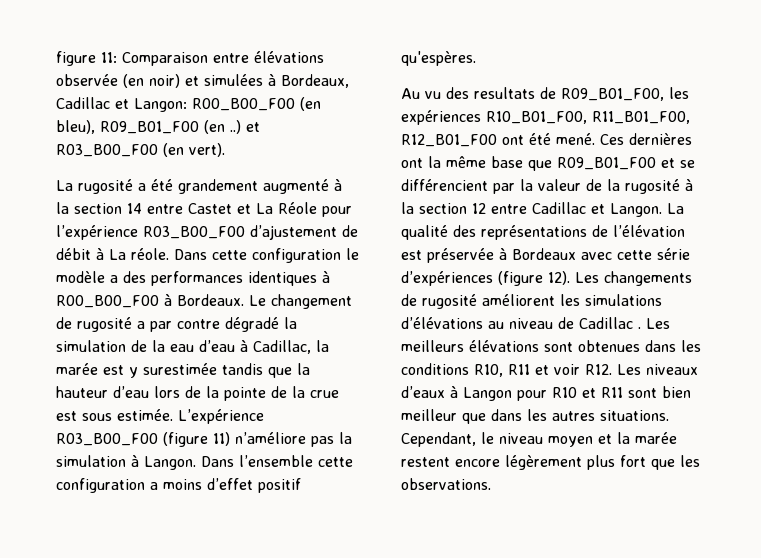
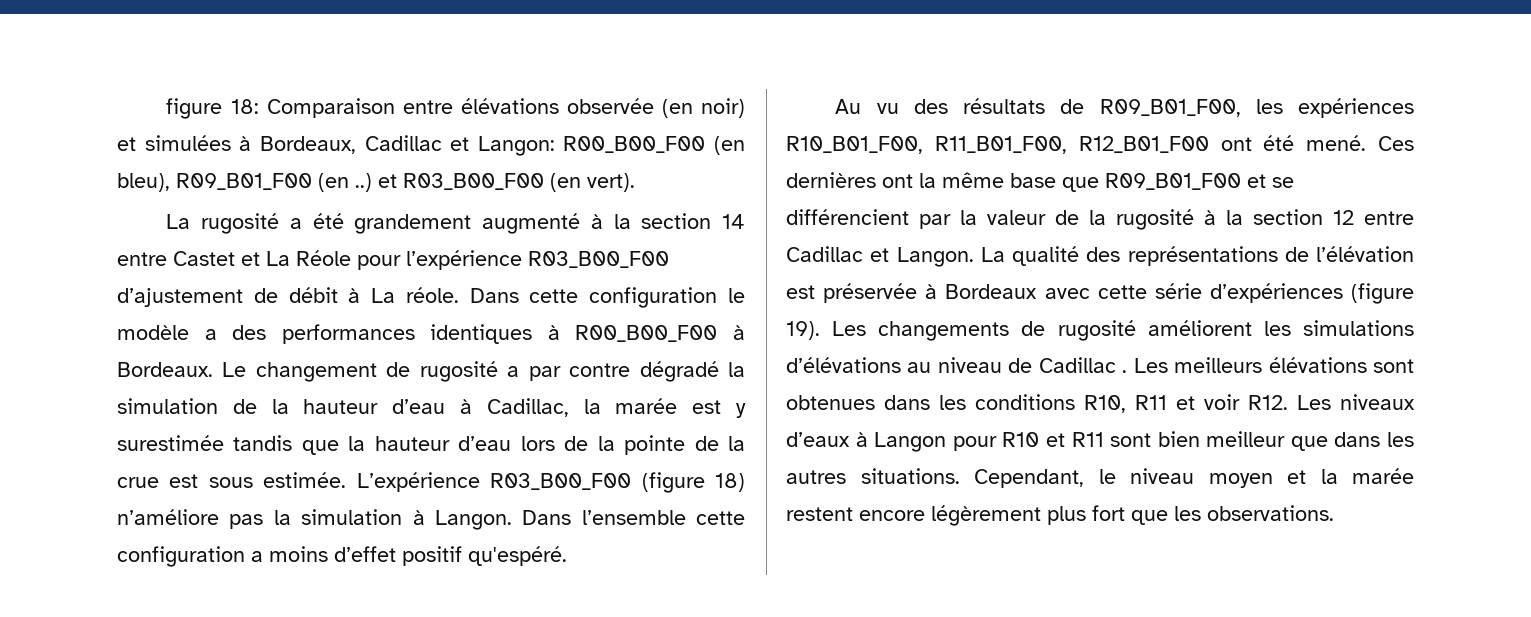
[101,52,117,63] 11: -> [230,99,259,114] 18:
[170,344,194,352] eau -> [303,399,379,414] hauteur
[213,432,230,446] 11) -> [715,473,745,492] 18)
[401,51,476,66] qu'espères. -> [468,546,567,566] qu'espéré.
[474,87,535,99] resultats -> [963,98,1046,114] résultats
[548,271,570,285] 12). -> [786,321,820,340] 19).

